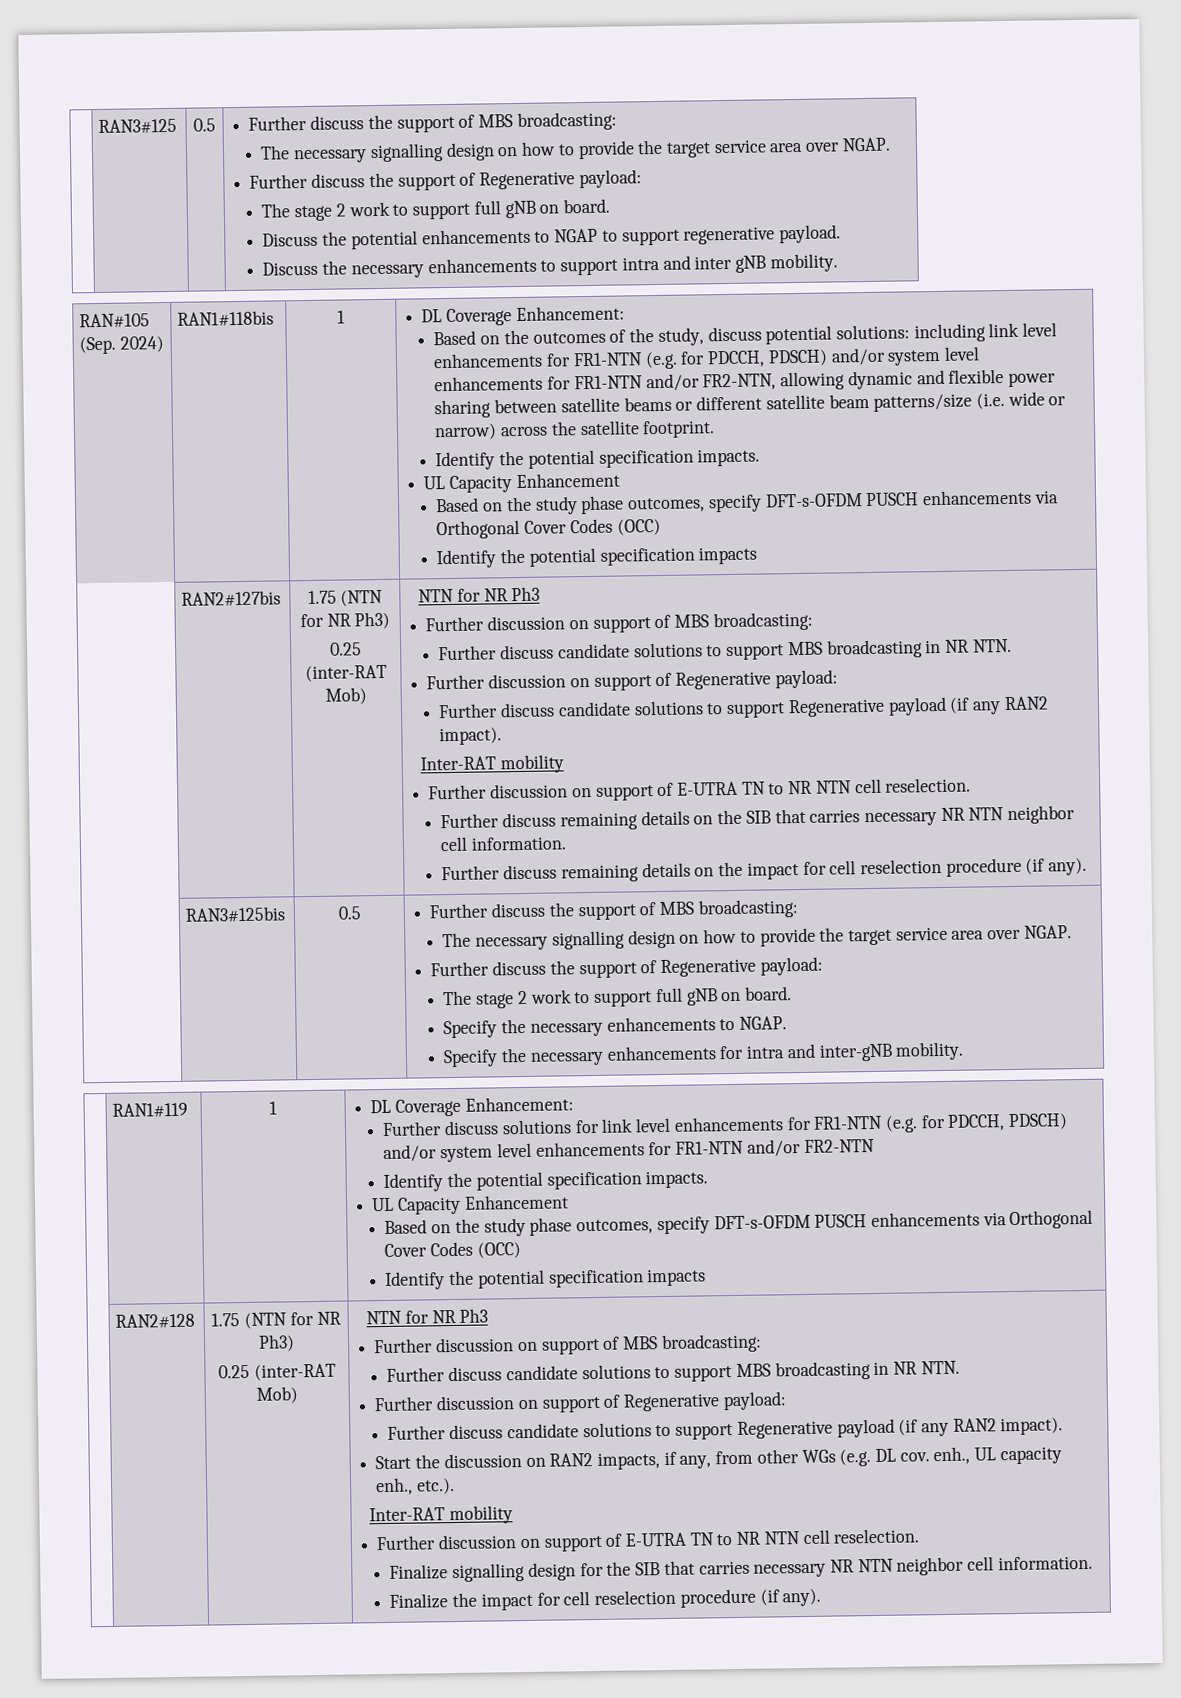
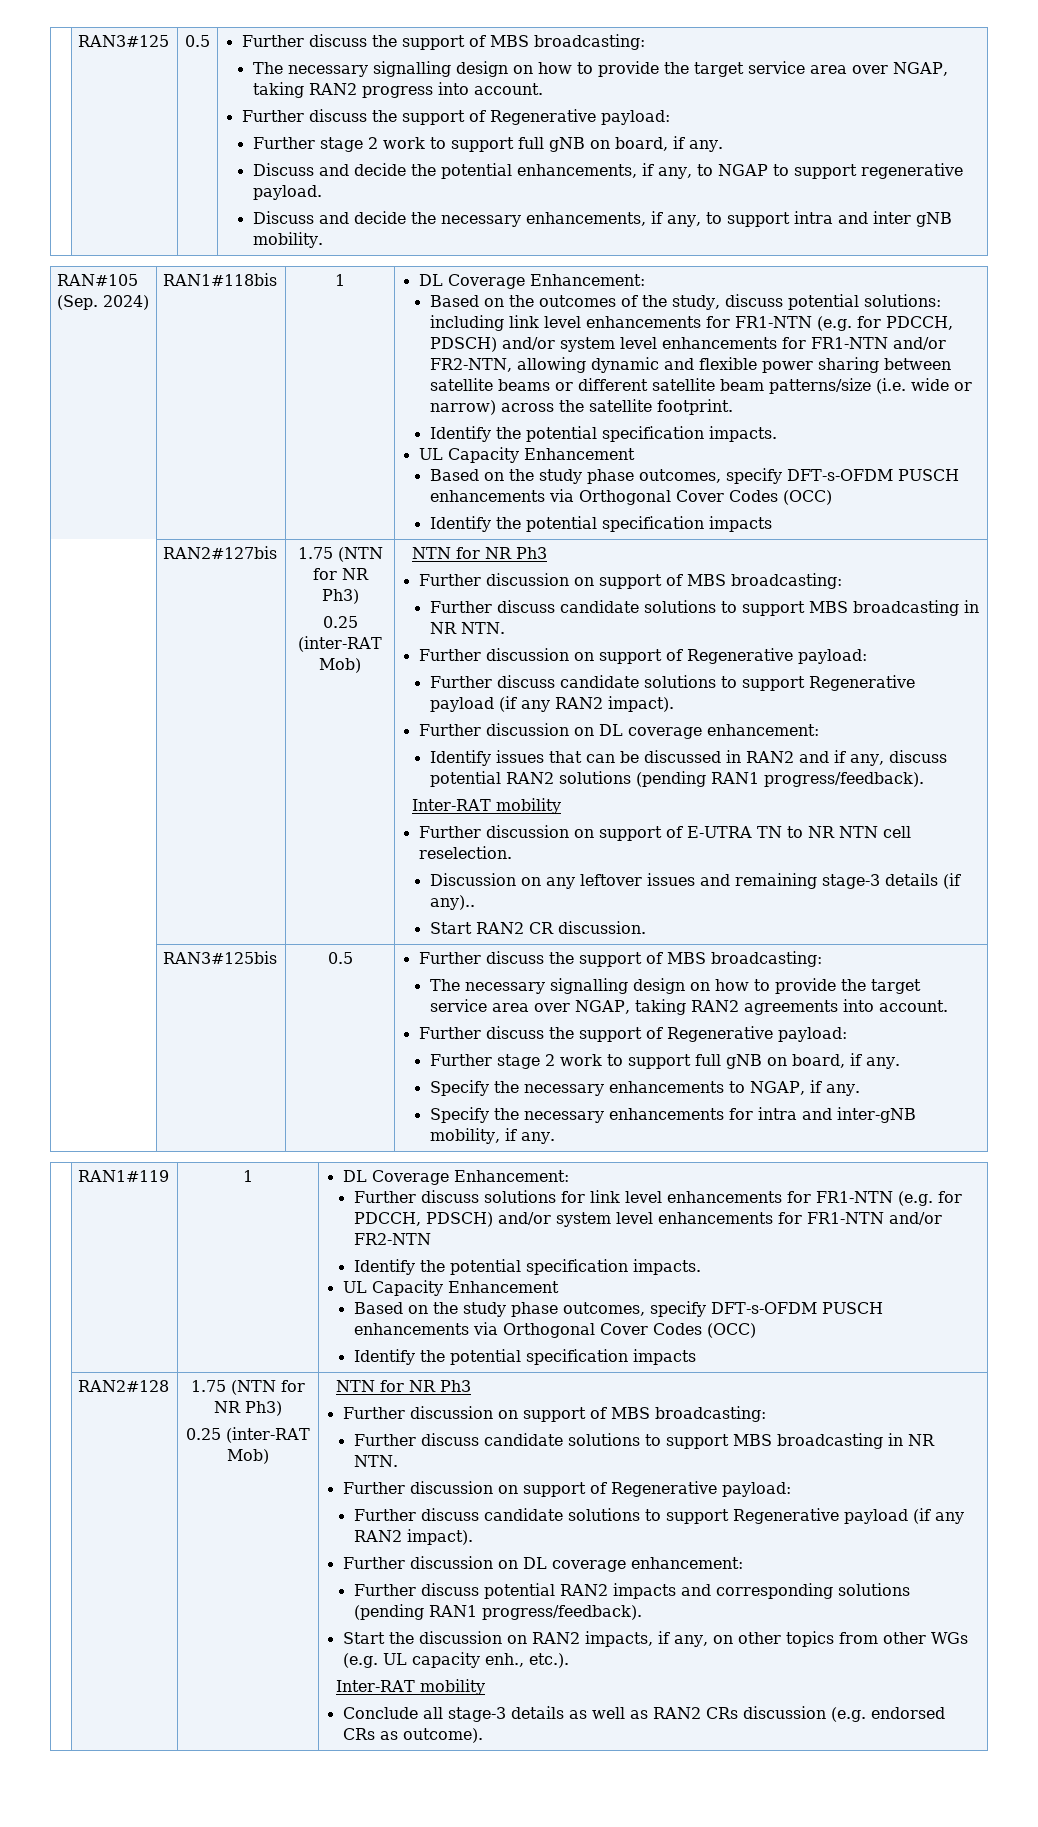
[841,137,891,152] [249,169,642,191] [261,198,611,222] [262,228,531,250] NGAP. // Further discuss the support of Regenerative payload: // The stage 2 work to support full gNB on board. // Discuss the potential enhancements -> [892,62,948,76] [252,82,543,98] [241,109,670,125] [252,136,723,152] [252,163,692,179] NGAP, taking RAN2 progress into account. // Further discuss the support of Regenerative payload: // Further stage 2 work to support full gNB on board, if any. // Discuss and decide the potential enhancements, if any,
[322,257,537,279] the necessary enhancements -> [318,211,701,227] and decide the necessary enhancements, if any,
(503, 736) none -> [418,723,819,739] [429,750,947,766] [429,771,924,787] // Further discussion on DL coverage enhancement: // Identify issues that can be discussed in RAN2 and if any, discuss potential RAN2 solutions (pending RAN1 progress/feedback).
[440,805,1076,831] [440,836,568,852] [441,857,1088,883] Further discuss remaining details on the SIB that carries necessary NR NTN neighbor cell information. // Further discuss remaining details on the impact for cell reselection procedure (if any). -> [429,873,961,889] [429,895,475,910] [429,921,646,934] Discussion on any leftover issues and remaining stage-3 details (if any).. // Start RAN2 CR discussion.
[1023,925,1072,939] [430,956,823,979] [443,986,793,1009] NGAP. // Further discuss the support of Regenerative payload: // The stage 2 work to support full gNB on board. -> [574,999,948,1015] [418,1026,847,1042] [429,1053,900,1069] NGAP, taking RAN2 agreements into account. // Further discuss the support of Regenerative payload: // Further stage 2 work to support full gNB on board, if any.
[739,1016,788,1030] NGAP. -> [749,1080,860,1096] NGAP, if any.
[895,1041,965,1061] mobility. -> [429,1128,555,1144] mobility, if any.
(1064, 1426) none -> [342,1556,743,1572] [353,1583,910,1599] [353,1604,642,1620] // Further discussion on DL coverage enhancement: // Further discuss potential RAN2 impacts and corresponding solutions (pending RAN1 progress/feedback).
(712, 1462) none -> [712,1631,834,1647] on other topics
[875,1446,971,1465] DL cov. enh., -> (378, 1660) none
[376,1528,920,1552] [389,1555,1093,1583] [389,1588,822,1611] Further discussion on support of E-UTRA TN to NR NTN cell reselection. // Finalize signalling design for the SIB that carries necessary NR NTN neighbor cell information. // Finalize the impact for cell reselection procedure (if any). -> [342,1706,945,1722] [342,1728,483,1743] Conclude all stage-3 details as well as RAN2 CRs discussion (e.g. endorsed CRs as outcome).

